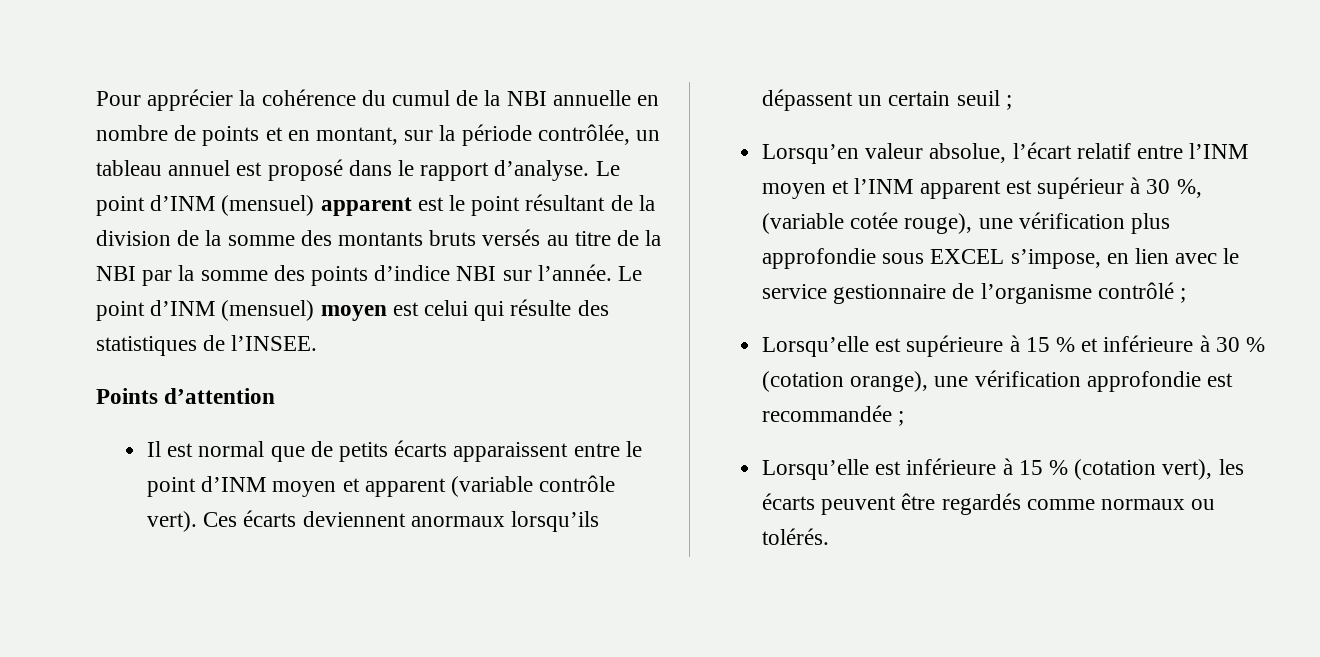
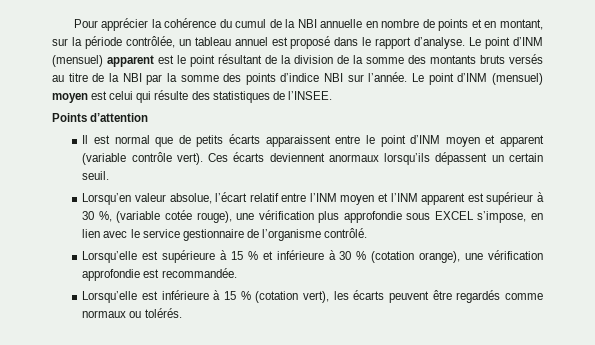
[956,90,1012,110] seuil ; -> [82,171,110,180] seuil.
[1097,282,1187,303] contrôlé ; -> [324,228,368,238] contrôlé.
[761,405,905,426] recommandée ; -> [161,268,237,278] recommandée.

